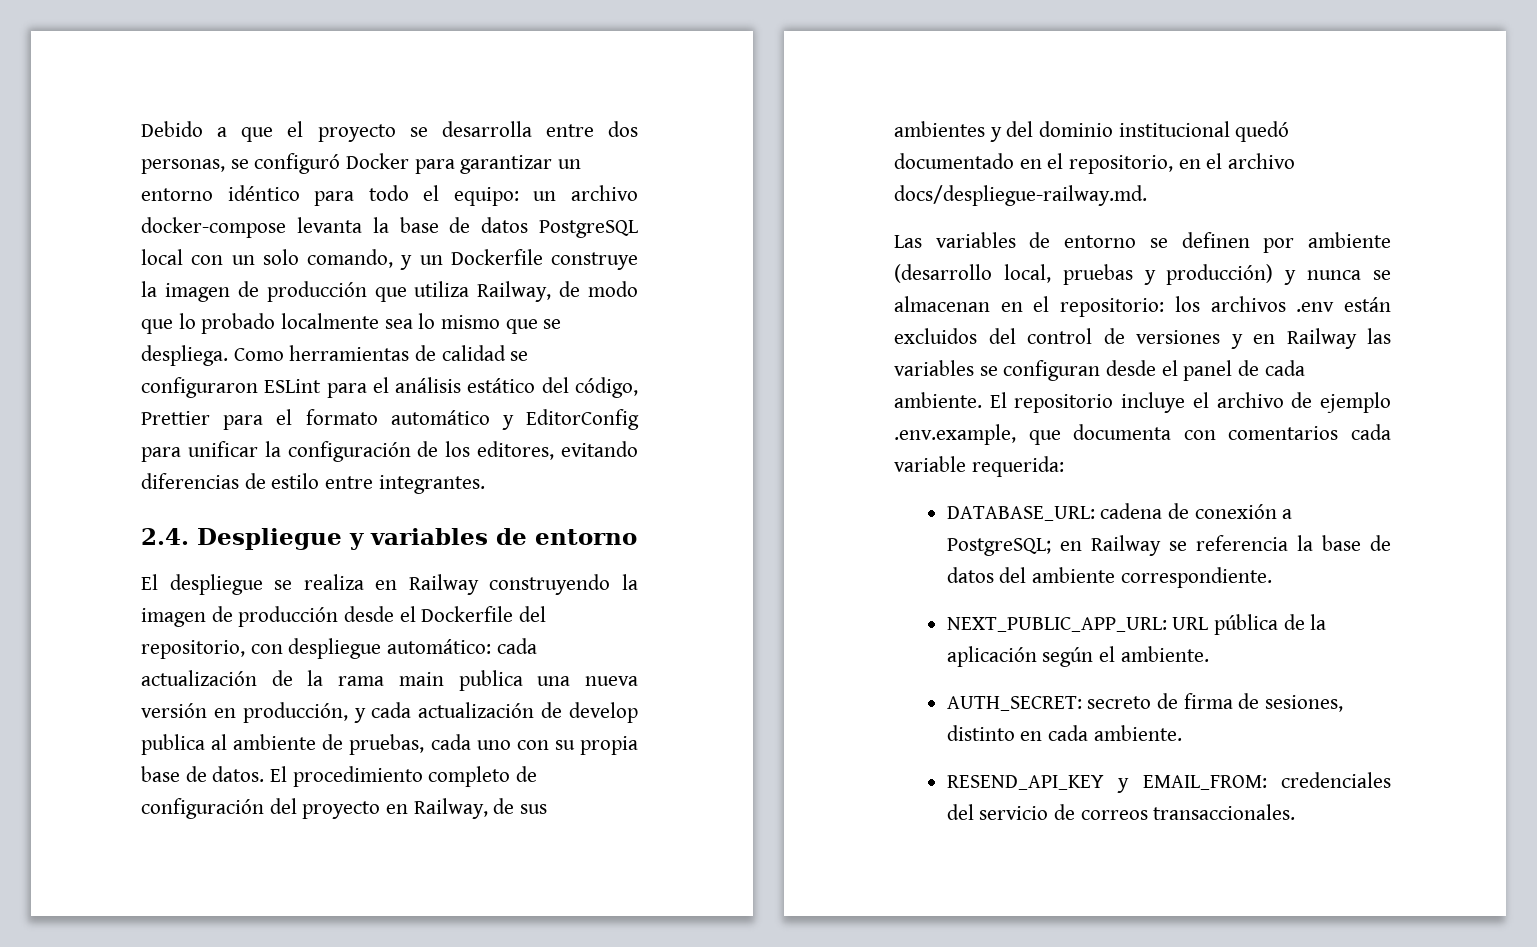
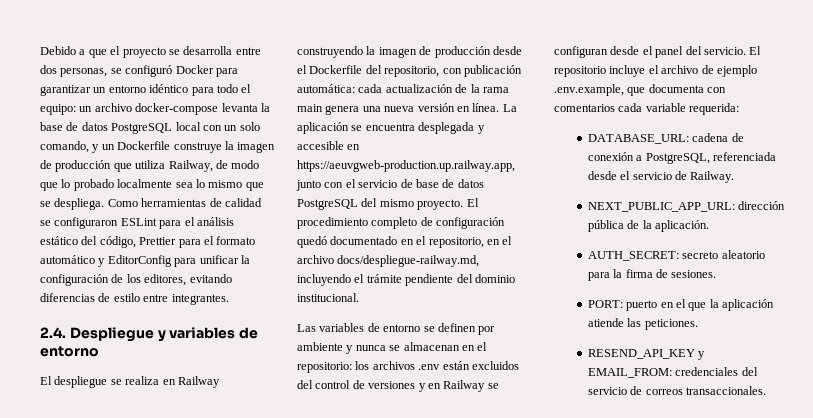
[288,638,492,659] despliegue automático: -> [463,65,522,77] [297,84,355,93] publicación automática:
[458,670,523,691] publica -> [325,105,360,115] genera
[242,702,638,723] [141,734,638,755] [141,766,265,782] producción, y cada actualización de develop publica al ambiente de pruebas, cada uno con su propia base de datos. -> [472,103,517,112] [297,122,485,134] [297,141,361,150] [297,160,515,172] [296,179,484,191] [297,198,464,210] línea. La aplicación se encuentra desplegada y accesible en https://aeuvgweb-production.up.railway.app, junto con el servicio de base de datos PostgreSQL del mismo proyecto.
[269,798,548,819] [894,121,1230,142] del proyecto en Railway, de sus ambientes y del dominio institucional -> (506, 223) none
[894,185,1147,206] docs/despliegue-railway.md. -> [337,255,480,267] [297,274,515,286] [297,293,359,302] docs/despliegue-railway.md, incluyendo el trámite pendiente del dominio institucional.
[894,264,1274,285] (desarrollo local, pruebas y producción) -> (343, 346) none
[1367,328,1391,344] [894,360,974,376] las variables -> (486, 386) none
[1238,360,1305,376] [894,392,982,408] de cada ambiente. -> [685,46,746,55] del servicio.
[946,535,1391,556] [946,567,1272,588] PostgreSQL; en Railway se referencia la base de datos del ambiente correspondiente. -> [645,152,777,164] [587,171,735,183] PostgreSQL, referenciada desde el servicio de Railway.
[1172,617,1209,630] URL -> [738,201,786,210] dirección
[946,646,1209,667] [946,693,1344,712] [946,725,1182,741] aplicación según el ambiente. // AUTH_SECRET: secreto de firma de sesiones, distinto en cada ambiente. -> [655,220,710,232] [587,250,765,261] [587,269,717,281] [587,299,775,311] [587,318,698,330] aplicación. // AUTH_SECRET: secreto aleatorio para la firma de sesiones. // PORT: puerto en el que la aplicación atiende las peticiones.

